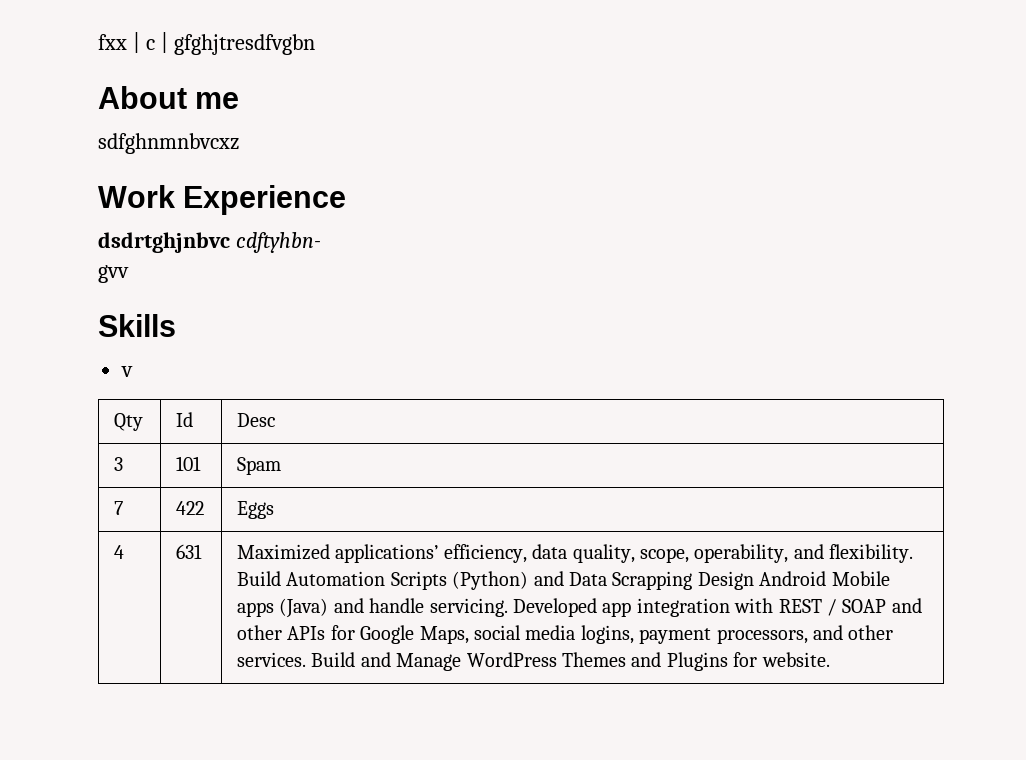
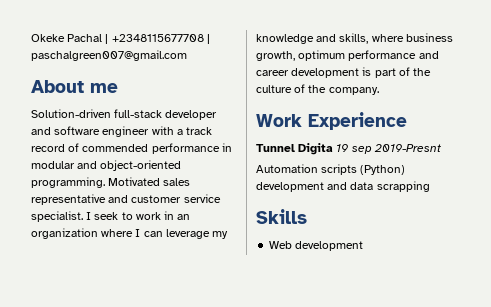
[98,32,315,55] [98,86,240,109] [98,133,239,154] [98,185,347,215] [98,232,321,253] [98,265,129,283] [98,314,176,337] [121,366,134,377] [114,413,144,431] [176,412,194,427] [237,413,276,427] [114,457,124,471] [176,456,202,471] [237,457,282,475] [114,501,124,515] [176,501,205,515] [237,501,275,519] [114,545,125,559] [176,544,203,559] [237,544,914,563] [237,571,890,590] [237,598,922,618] [237,625,894,644] [237,652,830,671] fxx | c | gfghjtresdfvgbn // About me // sdfghnmnbvcxz // Work Experience // dsdrtghjnbvc cdftyhbn- // gvv // Skills // v // Qty | Id | Desc // 3 | 101 | Spam // 7 | 422 | Eggs // 4 | 631 | Maximized applications’ efficiency, data quality, scope, operability, and flexibility. Build Automation Scripts (Python) and Data Scrapping Design Android Mobile apps (Java) and handle servicing. Developed app integration with REST / SOAP and other APIs for Google Maps, social media logins, payment processors, and other services. Build and Manage WordPress Themes and Plugins for website. -> [31,34,210,44] [31,50,187,61] [31,80,118,93] [31,109,218,120] [31,126,213,137] [31,143,232,154] [31,160,182,171] [31,177,191,188] [31,194,221,205] [31,211,191,222] [31,228,229,239] [256,33,453,44] [256,50,439,61] [256,67,432,78] [256,84,379,95] [256,112,407,130] [256,143,441,155] [256,164,406,175] [256,181,430,192] [256,209,307,224] [269,241,364,251] Okeke Pachal | +2348115677708 | paschalgreen007@gmail.com // About me // Solution-driven full-stack developer and software engineer with a track record of commended performance in modular and object-oriented programming. Motivated sales representative and customer service specialist. I seek to work in an organization where I can leverage my knowledge and skills, where business growth, optimum performance and career development is part of the culture of the company. // Work Experience // Tunnel Digita 19 sep 2019-Presnt // Automation scripts (Python) development and data scrapping // Skills // Web development

